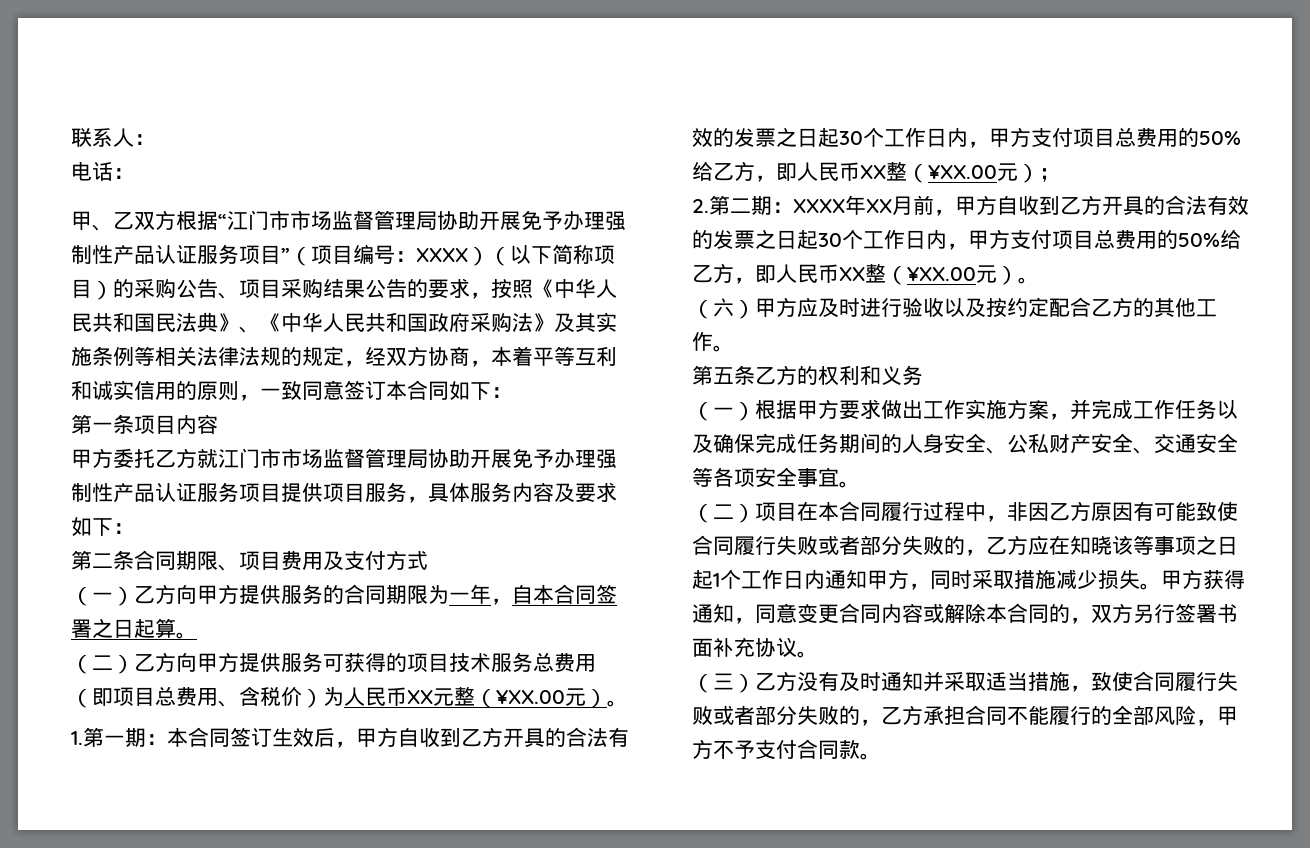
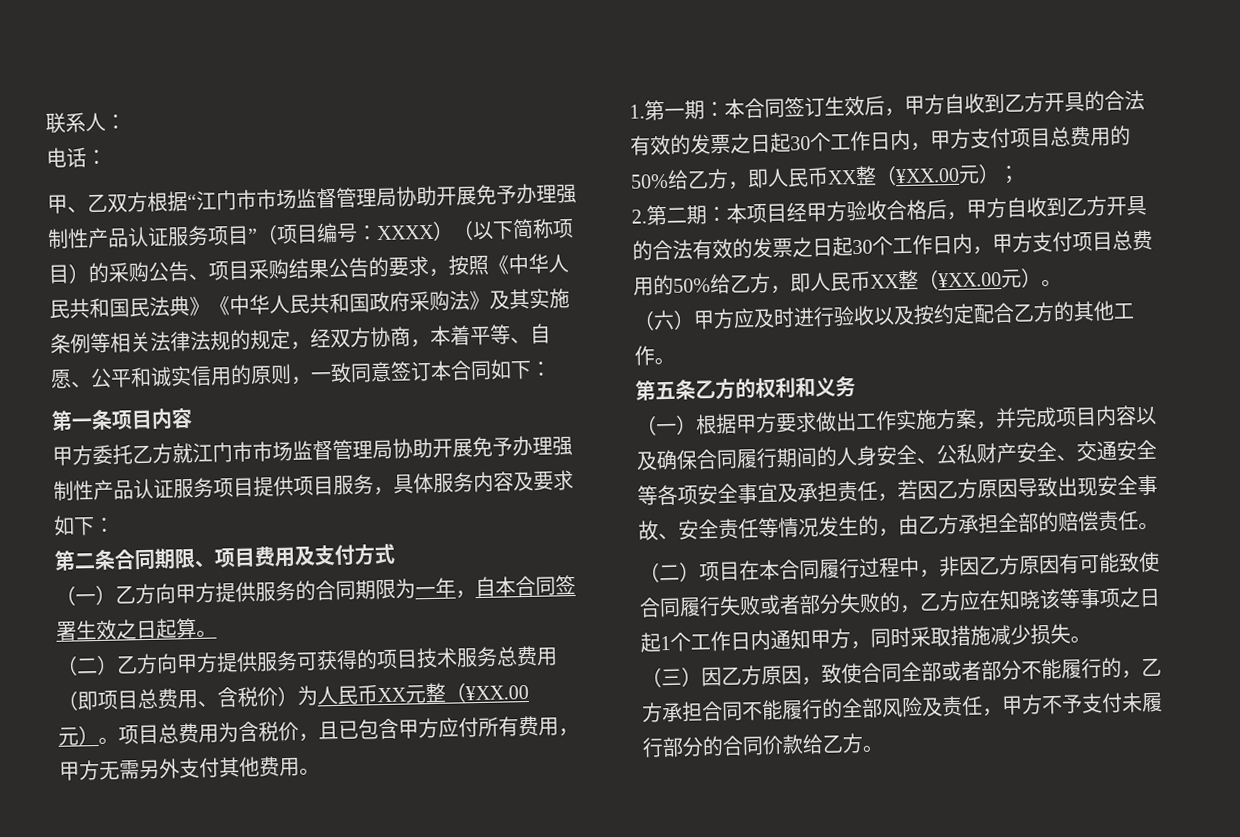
[239,326,260,333] 、 -> (210, 306) none
[575,346,617,366] 互利 -> [510,323,551,344] [50,367,132,389] 、自愿、公平
(92, 628) none -> [76,619,117,641] 生效
(628, 703) none -> [118,715,579,745] [59,756,320,781] 项目总费用为含税价，且已包含甲方应付所有费用，甲方无需另外支付其他费用。
[793,195,934,215] XXXX年XX月前 -> [726,199,947,224] 本项目经甲方验收合格后
[1133,399,1238,419] [692,433,839,453] 工作任务以及确保完成任务 -> [1055,405,1157,427] [636,447,778,471] 项目内容以及确保合同履行
(839, 477) none -> [777,474,1158,503] [638,510,1139,541] 及承担责任，若因乙方原因导致出现安全事故、安全责任等情况发生的，由乙方承担全部的赔偿责任
[1161,569,1245,590] [692,603,1238,624] [692,637,818,658] [692,671,1238,693] [692,705,839,726] 甲方获得通知，同意变更合同内容或解除本合同的，双方另行签署书面补充协议。 // （三）乙方没有及时通知并采取适当措施，致使合同履行失败或者部分失败 -> [641,657,1102,688] // （三）因乙方原因，致使合同全部或者部分不能履行
(1196, 715) none -> [921,695,983,717] 及责任
[797,739,860,760] 合同款 -> [1121,692,1163,713] [642,732,864,758] 未履行部分的合同价款给乙方

